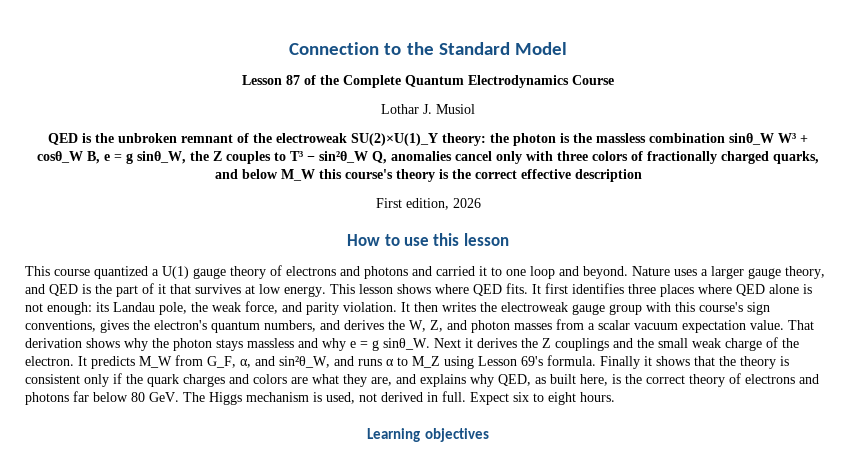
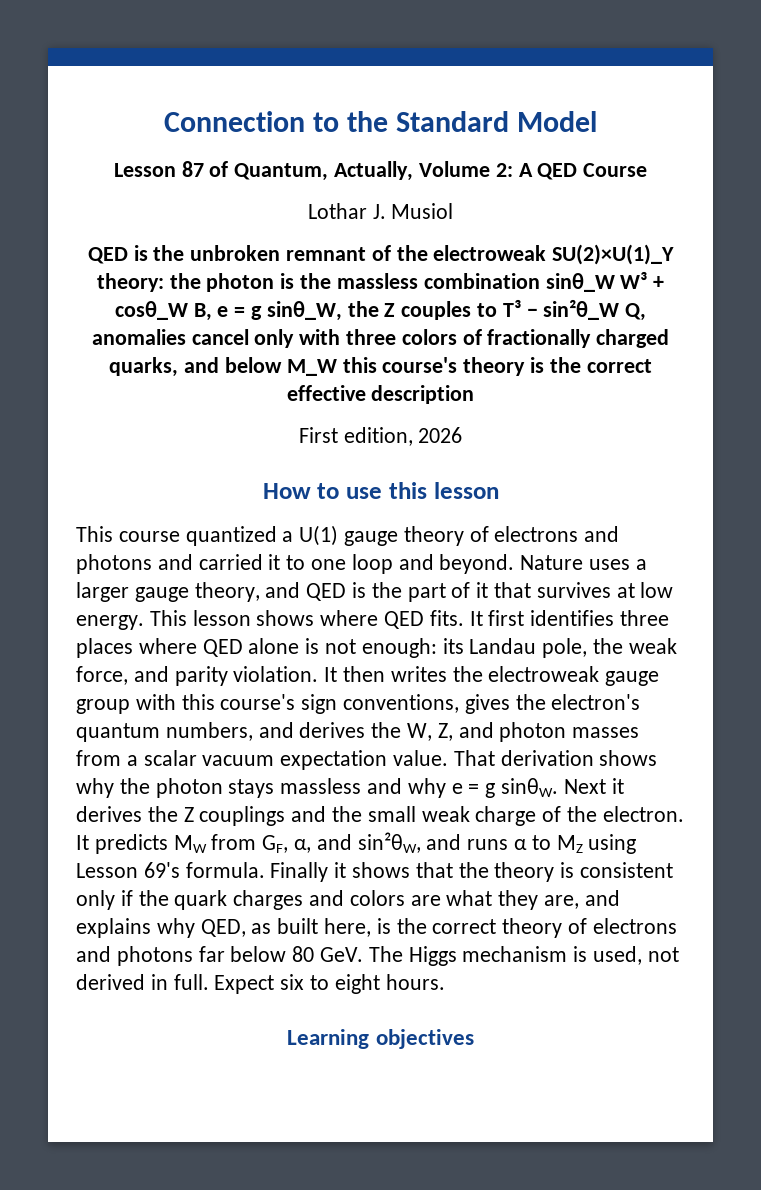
[320,75,569,88] the Complete Quantum Electrodynamics -> [234,161,578,181] Quantum, Actually, Volume 2: A QED
[383,338,430,350] sinθ_W. -> [501,778,559,797] sinθW.
[139,355,236,368] M_W from G_F, -> [173,834,289,853] MW from GF,
[279,356,330,368] sin²θ_W, -> [357,832,421,853] sin²θW,
[412,356,440,368] M_Z -> [556,835,583,853] MZ

